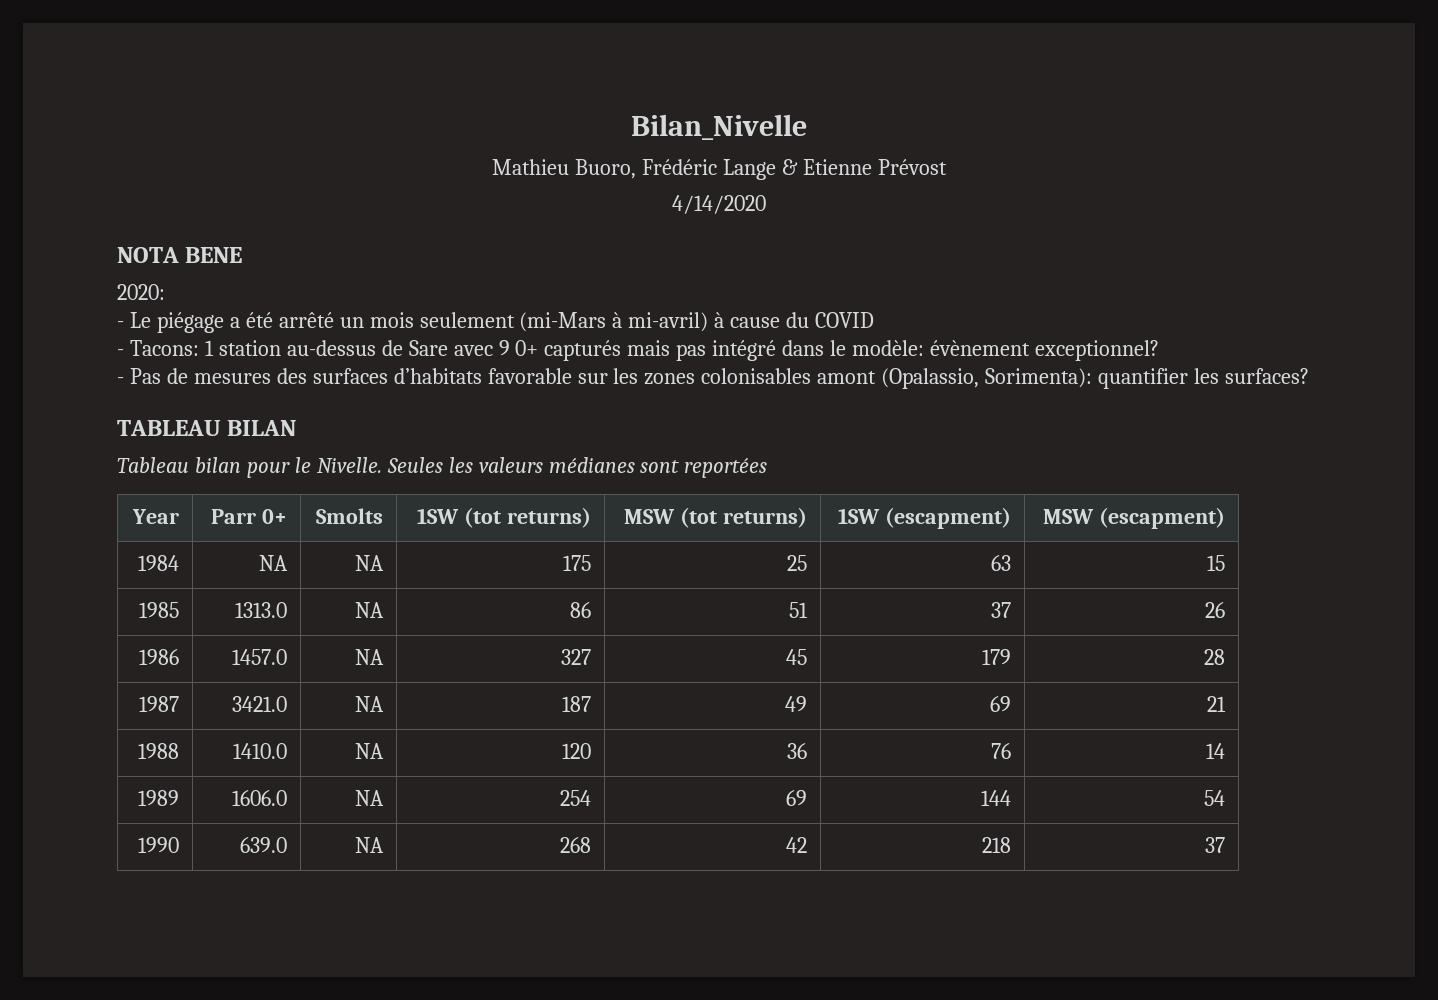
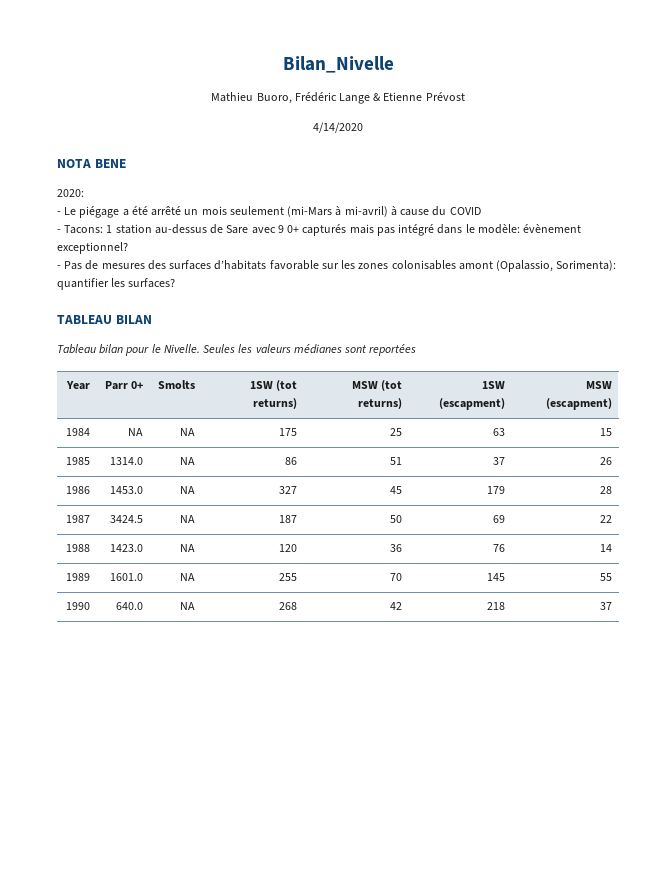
[234,602,287,618] 1313.0 -> [109,457,143,465] 1314.0
[231,649,287,665] 1457.0 -> [109,486,143,494] 1453.0
[231,696,287,712] 3421.0 -> [109,515,143,523] 3424.5
[784,696,807,712] [989,696,1011,712] [1206,696,1226,712] 49 | 69 | 21 -> [389,515,402,523] [492,515,505,523] [599,515,612,523] 50 | 69 | 22
[232,743,287,759] 1410.0 -> [109,544,143,552] 1423.0
[231,790,287,806] [354,790,384,806] [559,790,591,806] [785,790,807,806] [980,790,1011,806] [1203,790,1225,806] 1606.0 | NA | 254 | 69 | 144 | 54 -> [109,573,143,581] [179,573,195,581] [278,573,297,581] [389,573,402,581] [486,573,505,581] [599,573,612,581] 1601.0 | NA | 255 | 70 | 145 | 55
[239,837,287,853] 639.0 -> [115,602,143,610] 640.0

